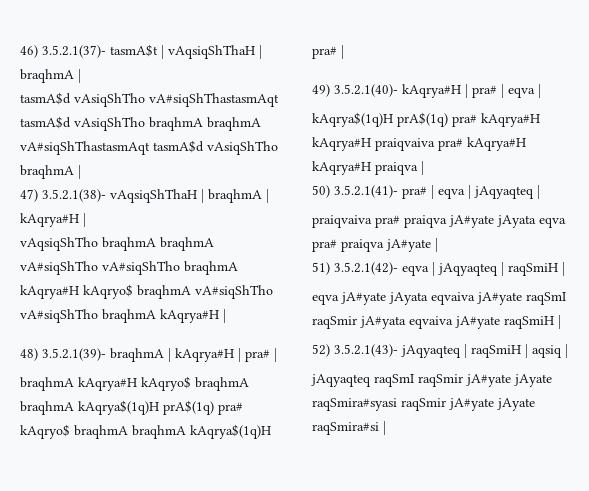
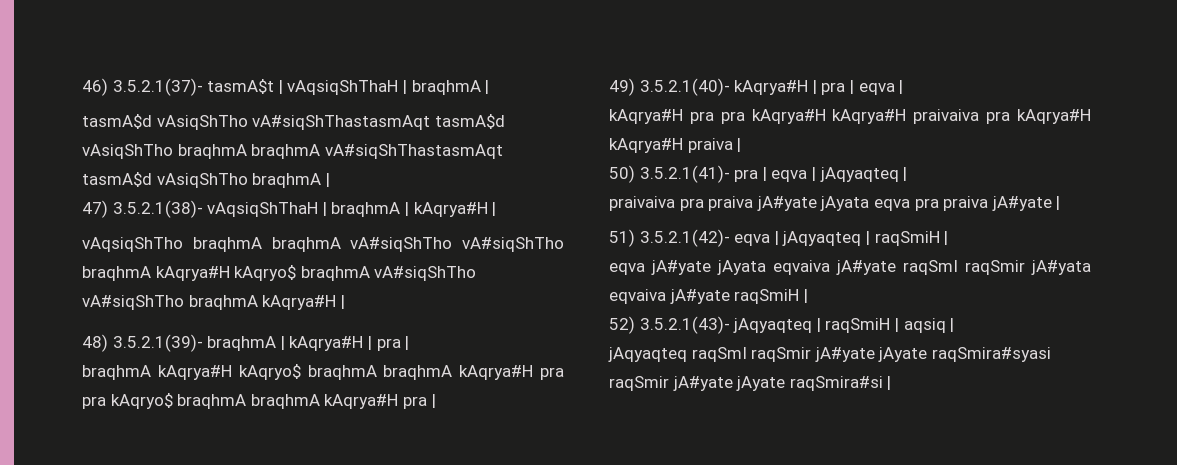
[245,349,270,362] pra# -> [376,338,401,351] pra
[78,400,243,415] [20,424,271,439] [312,46,337,59] kAqrya$(1q)H prA$(1q) pra# kAqryo$ braqhmA braqhmA kAqrya$(1q)H pra# -> [459,365,564,380] [82,393,427,409] kAqrya#H pra pra kAqryo$ braqhmA braqhmA kAqrya#H pra
[472,85,497,98] pra# -> [821,82,846,95] pra
[312,112,540,127] [312,137,526,151] [312,161,418,175] kAqrya$(1q)H prA$(1q) pra# kAqrya#H kAqrya#H praiqvaiva pra# kAqrya#H kAqrya#H praiqva -> [609,109,1091,124] [609,138,733,153] kAqrya#H pra pra kAqrya#H kAqrya#H praivaiva pra kAqrya#H kAqrya#H praiva
[402,186,427,199] pra# -> [734,169,759,182] pra
[312,215,447,228] praiqvaiva pra# praiqva -> [609,196,754,211] praivaiva pra praiva
[312,239,384,252] pra# praiqva -> [914,196,989,211] pra praiva

